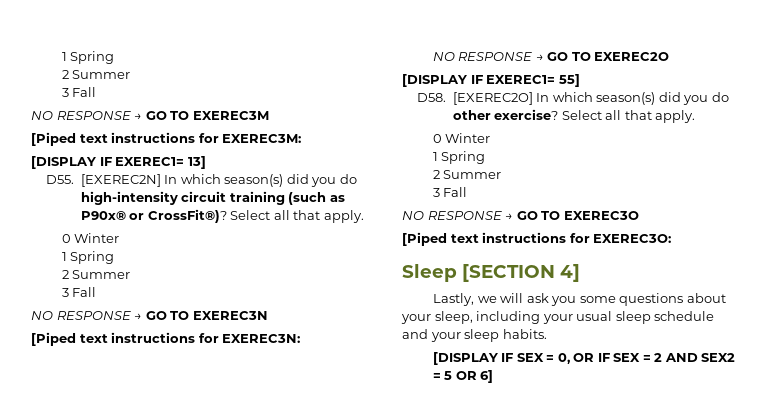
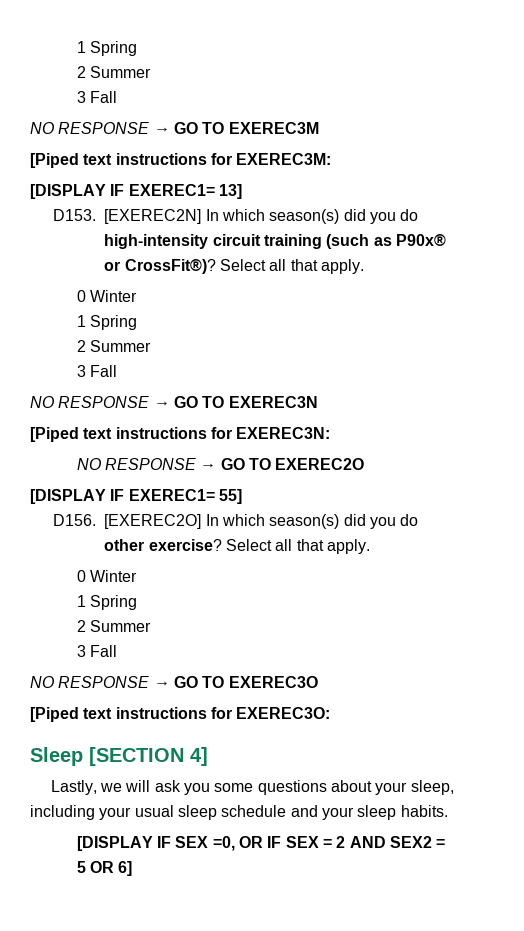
[46,175,75,184] D55. -> [53,209,97,221] D153.
[417,93,447,102] D58. -> [53,514,97,526] D156.
[546,353,570,364] = 0, -> [212,836,235,851] =0,

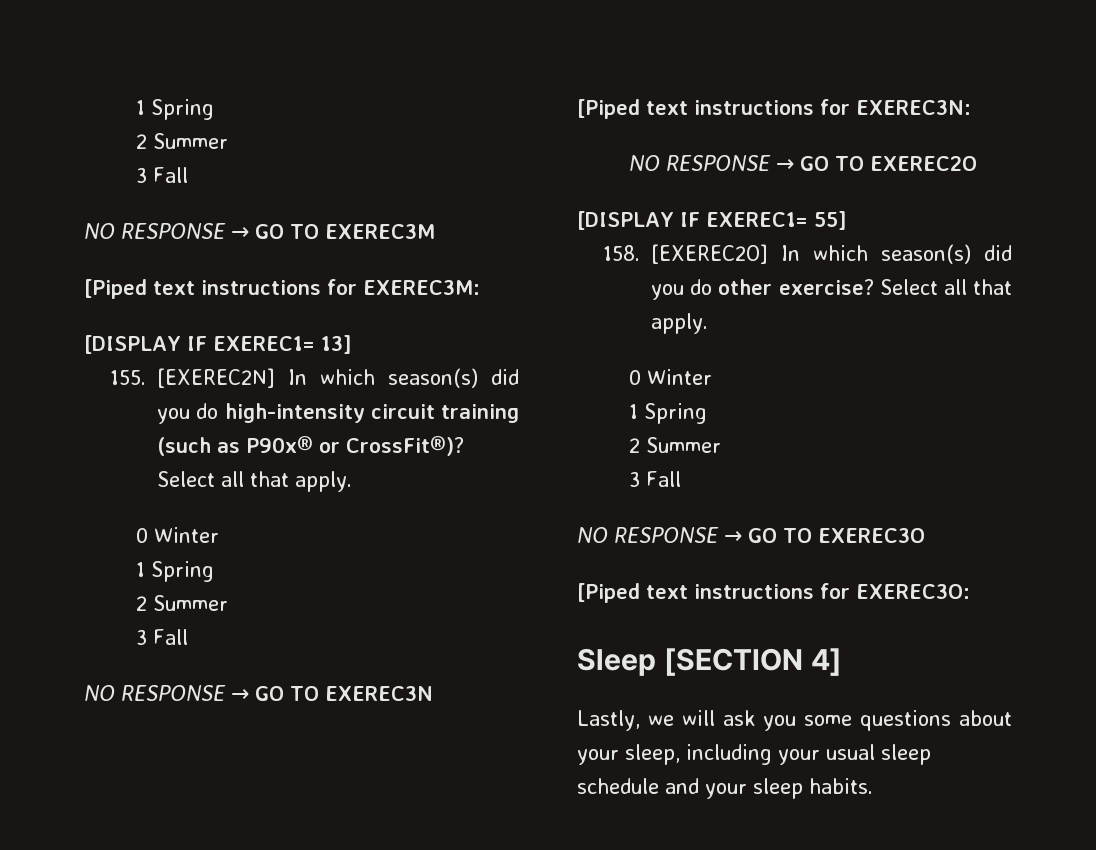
[53,209,97,221] D153. -> [110,370,147,385] 155.
[53,514,97,526] D156. -> [603,245,641,261] 158.
[76,836,446,851] [76,861,133,876] // [DISPLAY IF SEX =0, OR IF SEX = 2 AND SEX2 = 5 OR 6] -> (873, 786) none

